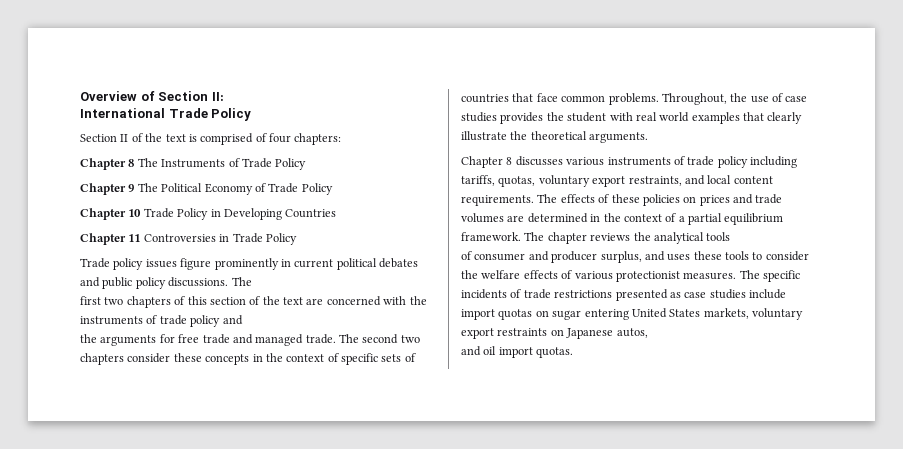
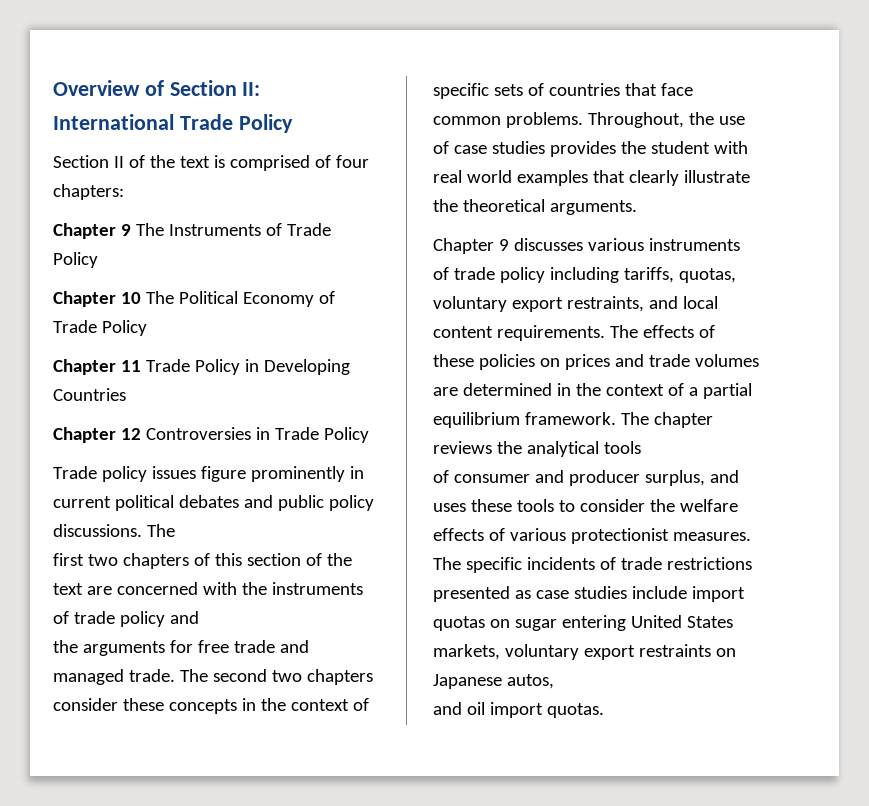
[128,159,135,167] 8 -> [120,224,131,236] 9
[128,184,135,192] 9 -> [120,292,141,304] 10
[128,209,142,217] 10 -> [120,360,141,372] 11
[128,234,141,242] 11 -> [120,428,141,440] 12
[506,157,513,165] 8 -> [498,239,509,251] 9

